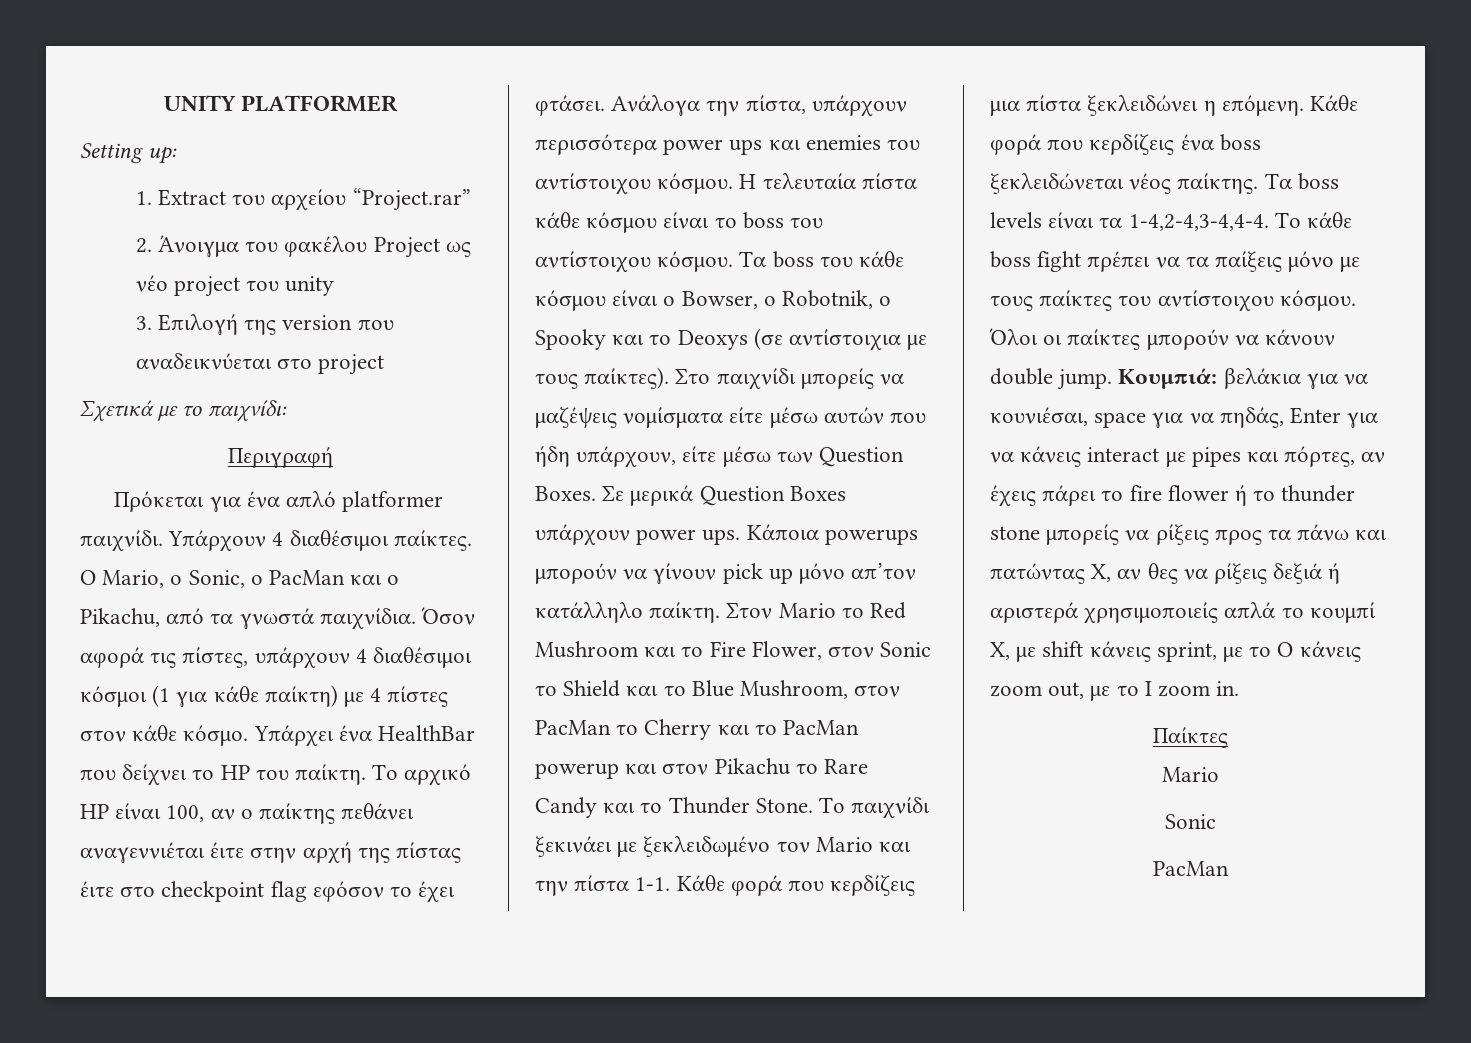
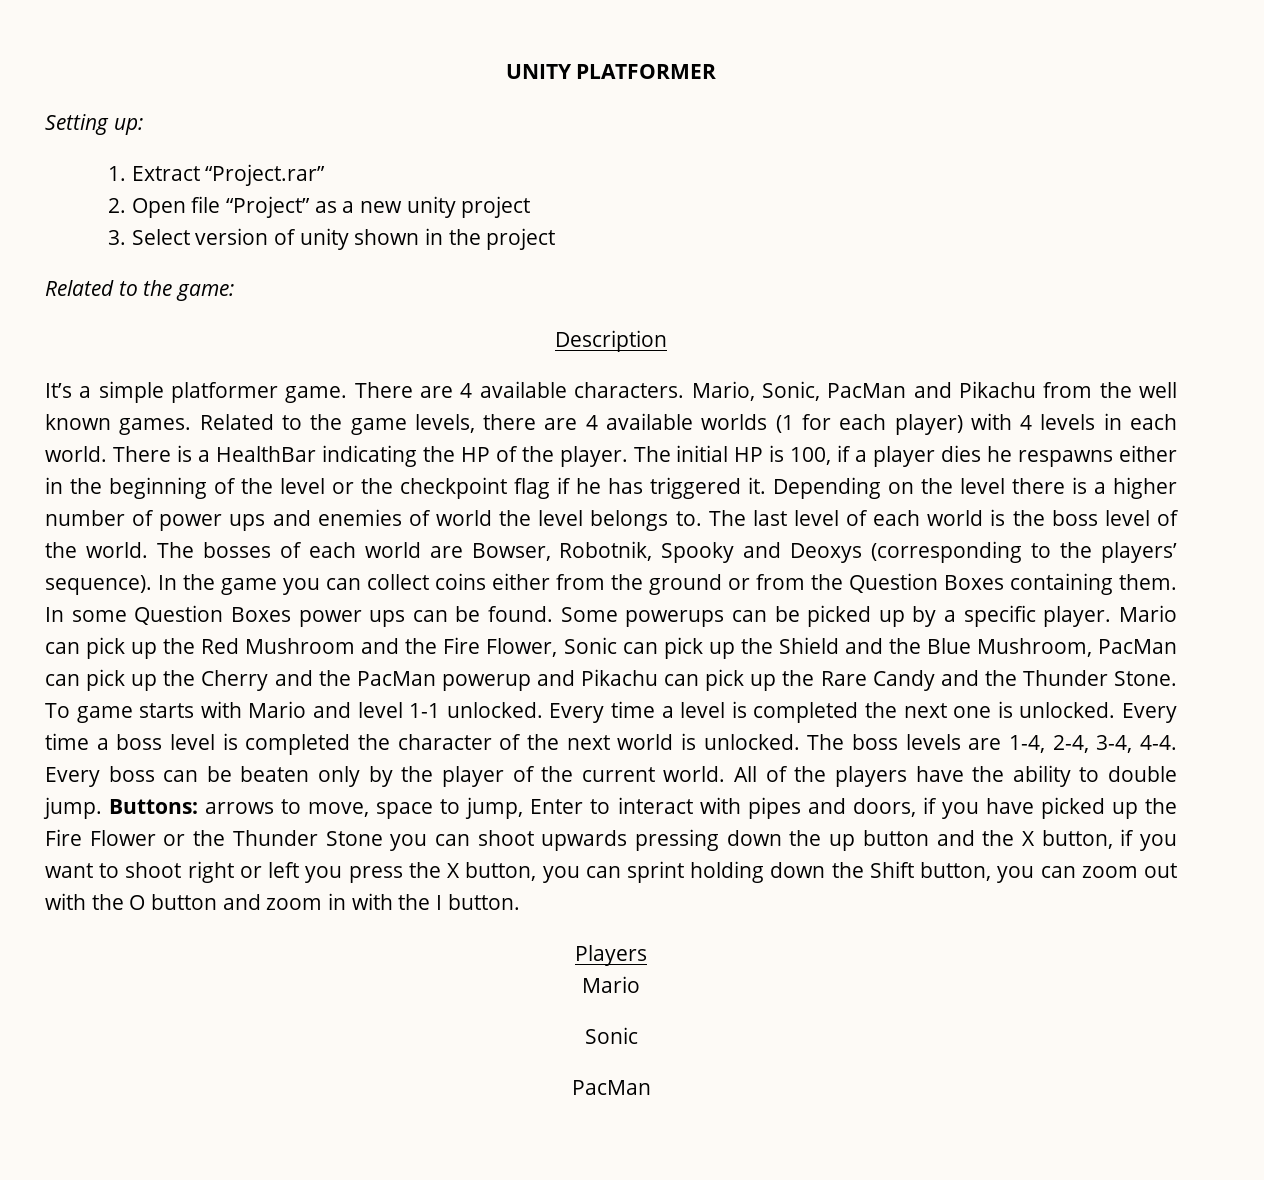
[232,189,347,211] του αρχείου -> (200, 173) none
[158,235,471,258] [135,275,335,297] Άνοιγμα του φακέλου Project ως νέο project του unity -> [131,196,531,218] Open file “Project” as a new unity project
[158,314,394,335] [135,353,385,375] [80,400,287,422] [228,447,333,468] [114,491,444,512] [80,530,472,552] [80,570,400,588] [80,607,476,630] [80,647,473,669] [80,685,449,707] [80,725,476,747] [80,764,472,786] [80,803,415,824] [80,842,462,864] [80,881,456,903] [535,95,907,117] [535,134,921,155] [535,173,917,195] [535,212,824,233] [535,251,905,273] [535,290,892,311] [535,328,928,351] [535,367,905,390] [535,407,927,428] [535,446,905,468] [535,485,846,506] [535,524,918,546] [535,563,917,584] [535,602,907,623] [535,641,932,660] [535,680,901,699] [535,719,860,740] [535,758,869,779] [535,797,931,819] [535,836,912,857] [535,875,916,896] [990,95,1359,116] [990,134,1261,155] [990,173,1339,194] [990,212,1353,231] [990,251,1361,272] [990,290,1356,312] [989,328,1336,350] [990,368,1369,390] [990,407,1379,428] [990,446,1386,467] [990,485,1356,507] [990,524,1388,545] [990,563,1341,584] [990,602,1376,624] [990,641,1361,662] [990,681,1240,701] [1153,727,1228,748] Επιλογή της version που αναδεικνύεται στο project // Σχετικά με το παιχνίδι: // Περιγραφή // Πρόκεται για ένα απλό platformer παιχνίδι. Υπάρχουν 4 διαθέσιμοι παίκτες. Ο Mario, ο Sonic, ο PacMan και ο Pikachu, από τα γνωστά παιχνίδια. Όσον αφορά τις πίστες, υπάρχουν 4 διαθέσιμοι κόσμοι (1 για κάθε παίκτη) με 4 πίστες στον κάθε κόσμο. Υπάρχει ένα HealthBar που δείχνει το HP του παίκτη. Το αρχικό HP είναι 100, αν ο παίκτης πεθάνει αναγεννιέται έιτε στην αρχή της πίστας έιτε στο checkpoint flag εφόσον το έχει φτάσει. Ανάλογα την πίστα, υπάρχουν περισσότερα power ups και enemies του αντίστοιχου κόσμου. Η τελευταία πίστα κάθε κόσμου είναι το boss του αντίστοιχου κόσμου. Τα boss του κάθε κόσμου είναι ο Bowser, o Robotnik, ο Spooky και το Deoxys (σε αντίστοιχια με τους παίκτες). Στο παιχνίδι μπορείς να μαζέψεις νομίσματα είτε μέσω αυτών που ήδη υπάρχουν, είτε μέσω των Question Boxes. Σε μερικά Question Boxes υπάρχουν power ups. Κάποια powerups μπορούν να γίνουν pick up μόνο απ’τον κατάλληλο παίκτη. Στον Mario το Red Mushroom και το Fire Flower, στον Sonic το Shield και το Blue Mushroom, στον PacMan το Cherry και το PacMan powerup και στον Pikachu το Rare Candy και το Thunder Stone. Το παιχνίδι ξεκινάει με ξεκλειδωμένο τον Mario και την πίστα 1-1. Κάθε φορά που κερδίζεις μια πίστα ξεκλειδώνει η επόμενη. Κάθε φορά που κερδίζεις ένα boss ξεκλειδώνεται νέος παίκτης. Τα boss levels είναι τα 1-4,2-4,3-4,4-4. Το κάθε boss fight πρέπει να τα παίξεις μόνο με τους παίκτες του αντίστοιχου κόσμου. Όλοι οι παίκτες μπορούν να κάνουν double jump. Κουμπιά: βελάκια για να κουνιέσαι, space για να πηδάς, Enter για να κάνεις interact με pipes και πόρτες, αν έχεις πάρει το fire flower ή το thunder stone μπορείς να ρίξεις προς τα πάνω και πατώντας X, αν θες να ρίξεις δεξιά ή αριστερά χρησιμοποιείς απλά το κουμπί X, με shift κάνεις sprint, με το O κάνεις zoom out, με το I zoom in. // Παίκτες -> [131,228,556,250] [45,280,235,301] [555,330,667,352] [45,381,1177,403] [45,413,1177,435] [45,445,1178,467] [45,477,1177,499] [45,509,1179,531] [45,541,1177,563] [45,573,1177,595] [45,605,1177,627] [45,637,1177,659] [45,669,1178,691] [45,701,1177,723] [45,733,1177,755] [45,765,1177,787] [43,797,1177,819] [45,829,1178,851] [45,861,1178,883] [45,893,520,910] [575,945,647,966] Select version of unity shown in the project // Related to the game: // Description // It’s a simple platformer game. There are 4 available characters. Mario, Sonic, PacMan and Pikachu from the well known games. Related to the game levels, there are 4 available worlds (1 for each player) with 4 levels in each world. There is a HealthBar indicating the HP of the player. The initial HP is 100, if a player dies he respawns either in the beginning of the level or the checkpoint flag if he has triggered it. Depending on the level there is a higher number of power ups and enemies of world the level belongs to. The last level of each world is the boss level of the world. The bosses of each world are Bowser, Robotnik, Spooky and Deoxys (corresponding to the players’ sequence). In the game you can collect coins either from the ground or from the Question Boxes containing them. In some Question Boxes power ups can be found. Some powerups can be picked up by a specific player. Mario can pick up the Red Mushroom and the Fire Flower, Sonic can pick up the Shield and the Blue Mushroom, PacMan can pick up the Cherry and the PacMan powerup and Pikachu can pick up the Rare Candy and the Thunder Stone. Το game starts with Mario and level 1-1 unlocked. Every time a level is completed the next one is unlocked. Every time a boss level is completed the character of the next world is unlocked. The boss levels are 1-4, 2-4, 3-4, 4-4. Every boss can be beaten only by the player of the current world. All of the players have the ability to double jump. Buttons: arrows to move, space to jump, Enter to interact with pipes and doors, if you have picked up the Fire Flower or the Thunder Stone you can shoot upwards pressing down the up button and the X button, if you want to shoot right or left you press the X button, you can sprint holding down the Shift button, you can zoom out with the O button and zoom in with the I button. // Players

